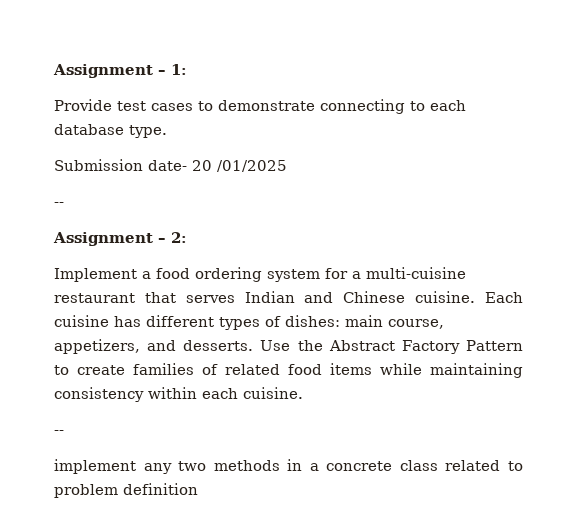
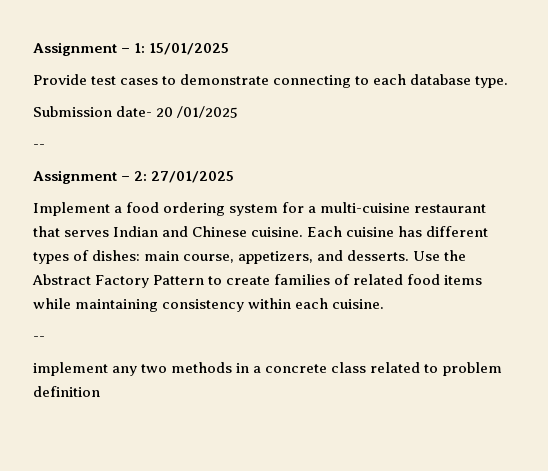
(187, 69) none -> [149,43,230,55] 15/01/2025
(187, 237) none -> [151,171,235,183] 27/01/2025

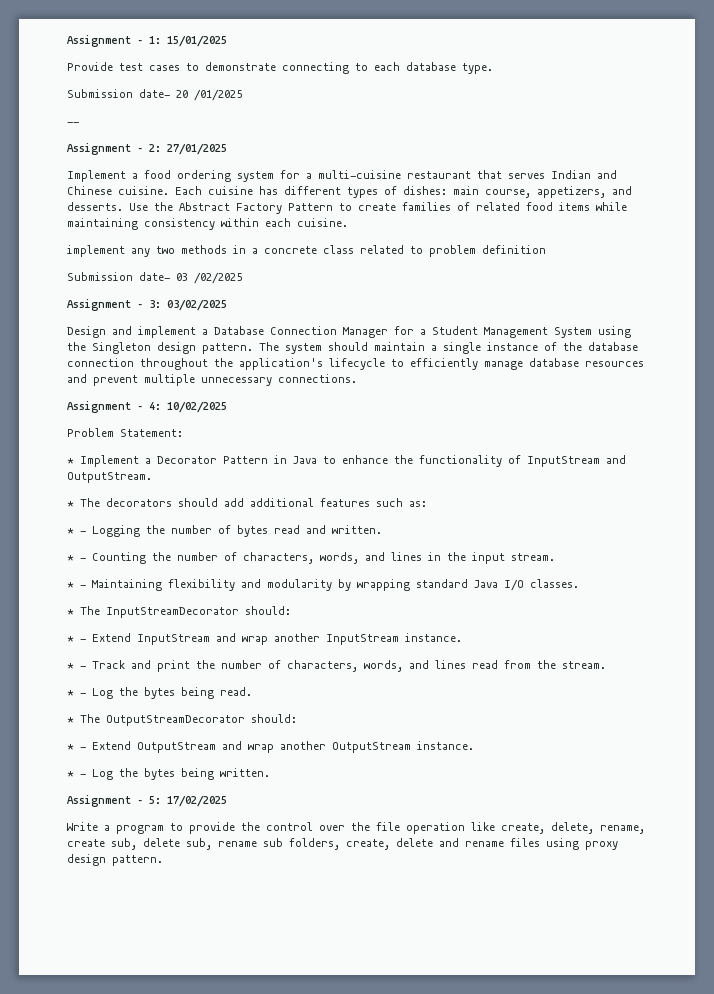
[33,336,45,341] // -- -> (348, 222) none
(100, 391) none -> [67,272,242,284] [67,299,227,311] [67,326,631,338] [67,342,638,354] [67,358,644,370] [67,374,357,386] [67,401,227,413] [67,428,183,437] [67,455,626,467] [67,472,152,483] [67,498,427,507] [67,525,382,537] [67,552,555,564] [67,579,579,591] [67,606,291,618] [67,633,462,645] [67,660,606,672] [67,687,252,699] [67,714,297,726] [67,741,474,753] [67,768,270,780] [67,795,227,807] [67,822,645,834] [67,838,618,850] [67,854,163,866] // Submission date- 03 /02/2025 // Assignment – 3: 03/02/2025 // Design and implement a Database Connection Manager for a Student Management System using the Singleton design pattern. The system should maintain a single instance of the database connection throughout the application's lifecycle to efficiently manage database resources and prevent multiple unnecessary connections. // Assignment – 4: 10/02/2025 // Problem Statement: // * Implement a Decorator Pattern in Java to enhance the functionality of InputStream and OutputStream. // * The decorators should add additional features such as: // * - Logging the number of bytes read and written. // * - Counting the number of characters, words, and lines in the input stream. // * - Maintaining flexibility and modularity by wrapping standard Java I/O classes. // * The InputStreamDecorator should: // * - Extend InputStream and wrap another InputStream instance. // * - Track and print the number of characters, words, and lines read from the stream. // * - Log the bytes being read. // * The OutputStreamDecorator should: // * - Extend OutputStream and wrap another OutputStream instance. // * - Log the bytes being written. // Assignment – 5: 17/02/2025 // Write a program to provide the control over the file operation like create, delete, rename, create sub, delete sub, rename sub folders, create, delete and rename files using proxy design pattern.

